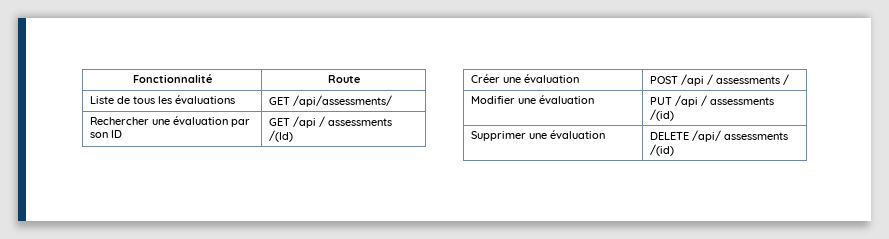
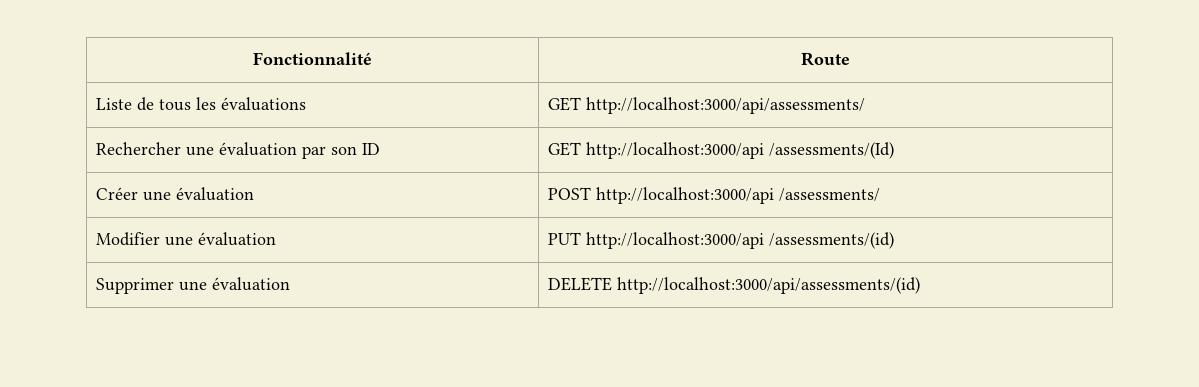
[292,95,392,107] /api/assessments/ -> [585,97,865,114] http://localhost:3000/api/assessments/
[292,116,392,128] [268,130,293,142] /api / assessments /(Id) -> [585,142,894,159] http://localhost:3000/api /assessments/(Id)
[680,74,789,86] /api / assessments / -> [595,187,880,204] http://localhost:3000/api /assessments/
[674,95,774,107] [649,109,674,121] /api / assessments /(id) -> [585,232,894,249] http://localhost:3000/api /assessments/(id)
[691,130,788,142] [649,144,674,156] /api/ assessments /(id) -> [616,277,920,294] http://localhost:3000/api/assessments/(id)

